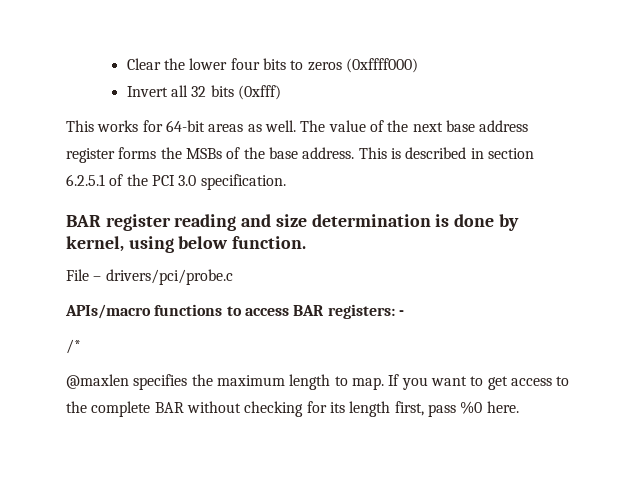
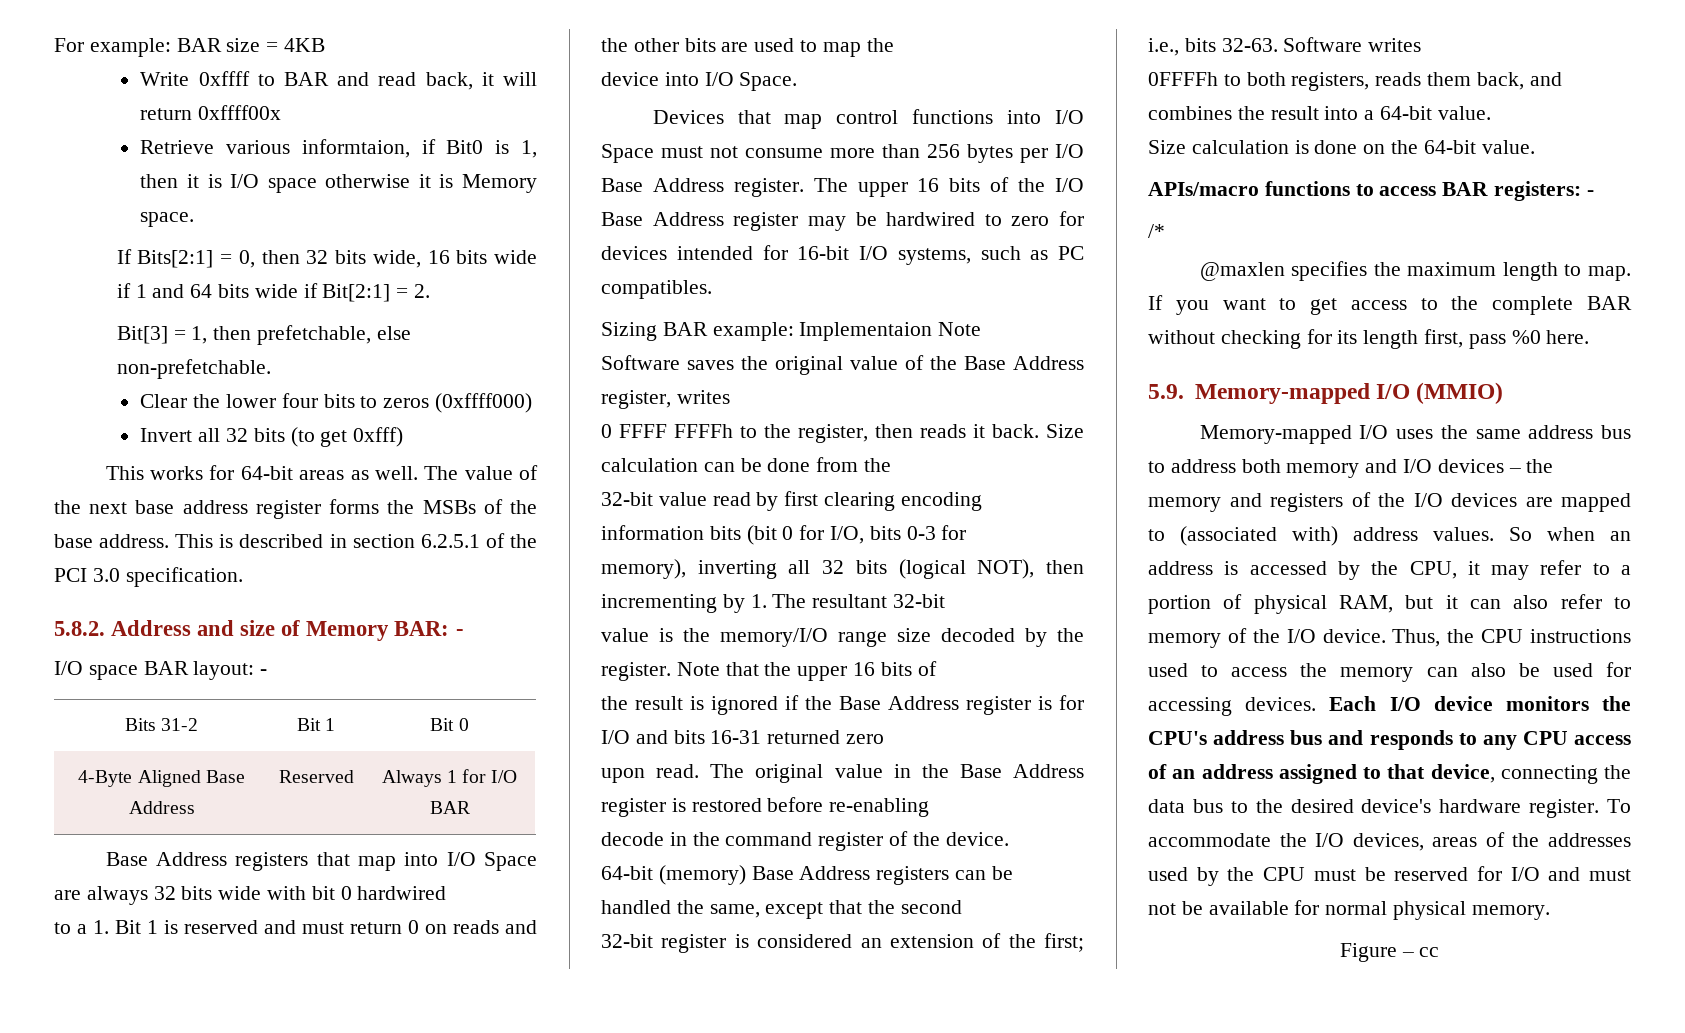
(126, 64) none -> [54,38,326,57] [140,71,537,90] [140,105,282,120] [140,139,537,158] [140,174,537,193] [140,212,195,227] [116,249,537,268] [116,283,430,302] [116,325,411,345] [116,359,271,379] For example: BAR size = 4KB // Write 0xffff to BAR and read back, it will return 0xffff00x // Retrieve various informtaion, if Bit0 is 1, then it is I/O space otherwise it is Memory space. // If Bits[2:1] = 0, then 32 bits wide, 16 bits wide if 1 and 64 bits wide if Bit[2:1] = 2. // Bit[3] = 1, then prefetchable, else non-prefetchable. //
[237,85,281,100] (0xfff) -> [290,427,404,447] (to get 0xfff)
[66,214,519,231] [66,236,307,253] [66,269,233,285] BAR register reading and size determination is done by kernel, using below function. // File – drivers/pci/probe.c -> [54,620,464,641] [54,661,268,680] [124,718,199,731] [296,718,336,731] [430,718,469,731] [78,770,245,787] [128,801,195,814] [278,770,354,783] [381,769,518,787] [429,801,470,814] [105,852,537,871] [54,886,447,905] [54,920,537,934] [601,38,894,57] [601,72,798,91] [652,109,1084,129] [601,144,1084,163] [601,177,1084,197] [601,211,1084,231] [601,245,1084,265] [601,280,712,299] [601,322,982,341] [601,355,1084,375] [601,390,730,409] [601,424,1084,443] [601,457,892,472] [601,491,982,511] [601,525,967,545] [601,559,1084,579] [601,594,946,613] [601,628,1084,647] [601,661,937,681] [601,695,1084,715] [601,730,885,744] [601,764,1084,783] [601,797,930,817] [601,831,1009,851] [601,865,1013,885] [601,900,962,919] [601,933,1084,953] [1148,37,1422,56] [1148,72,1562,91] [1148,106,1491,120] [1148,140,1535,154] 5.8.2. Address and size of Memory BAR: - // I/O space BAR layout: - // Bits 31-2 | Bit 1 | Bit 0 // 4-Byte Aligned Base Address | Reserved | Always 1 for I/O BAR // Base Address registers that map into I/O Space are always 32 bits wide with bit 0 hardwired // to a 1. Bit 1 is reserved and must return 0 on reads and the other bits are used to map the // device into I/O Space. // Devices that map control functions into I/O Space must not consume more than 256 bytes per I/O Base Address register. The upper 16 bits of the I/O Base Address register may be hardwired to zero for devices intended for 16-bit I/O systems, such as PC compatibles. // Sizing BAR example: Implementaion Note // Software saves the original value of the Base Address register, writes // 0 FFFF FFFFh to the register, then reads it back. Size calculation can be done from the // 32-bit value read by first clearing encoding information bits (bit 0 for I/O, bits 0-3 for // memory), inverting all 32 bits (logical NOT), then incrementing by 1. The resultant 32-bit // value is the memory/I/O range size decoded by the register. Note that the upper 16 bits of // the result is ignored if the Base Address register is for I/O and bits 16-31 returned zero // upon read. The original value in the Base Address register is restored before re-enabling // decode in the command register of the device. // 64-bit (memory) Base Address registers can be handled the same, except that the second // 32-bit register is considered an extension of the first; i.e., bits 32-63. Software writes // 0FFFFh to both registers, reads them back, and combines the result into a 64-bit value. // Size calculation is done on the 64-bit value.
(519, 407) none -> [1148,382,1504,404] [1199,425,1631,444] [1148,459,1554,478] [1148,492,1631,512] [1148,526,1631,546] [1148,560,1631,580] [1148,594,1631,614] [1148,628,1631,648] [1148,662,1631,682] [1148,696,1631,716] [1148,730,1631,750] [1148,764,1631,784] [1148,799,1631,818] [1148,832,1631,851] [1148,866,1631,886] [1148,900,1550,920] [1339,943,1440,962] // 5.9. Memory-mapped I/O (MMIO) // Memory-mapped I/O uses the same address bus to address both memory and I/O devices – the memory and registers of the I/O devices are mapped to (associated with) address values. So when an address is accessed by the CPU, it may refer to a portion of physical RAM, but it can also refer to memory of the I/O device. Thus, the CPU instructions used to access the memory can also be used for accessing devices. Each I/O device monitors the CPU's address bus and responds to any CPU access of an address assigned to that device, connecting the data bus to the desired device's hardware register. To accommodate the I/O devices, areas of the addresses used by the CPU must be reserved for I/O and must not be available for normal physical memory. // Figure – cc

